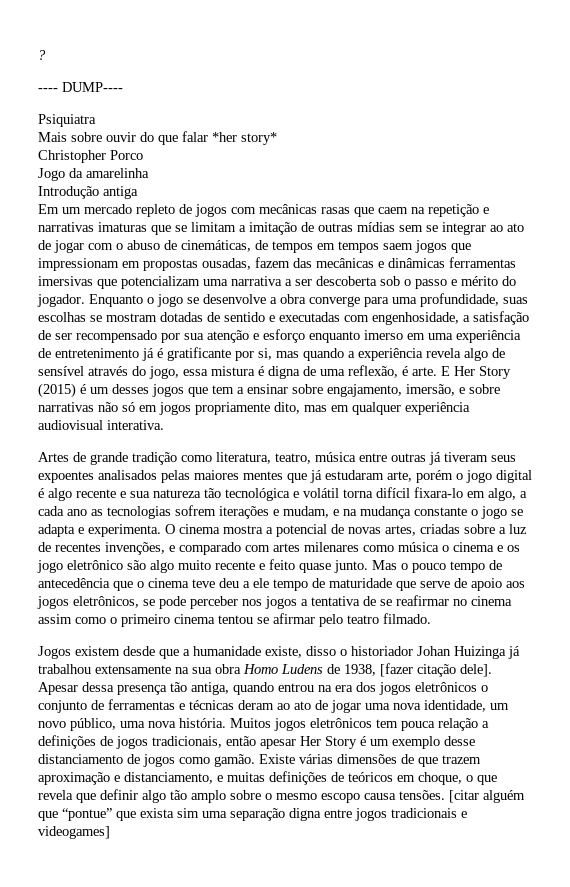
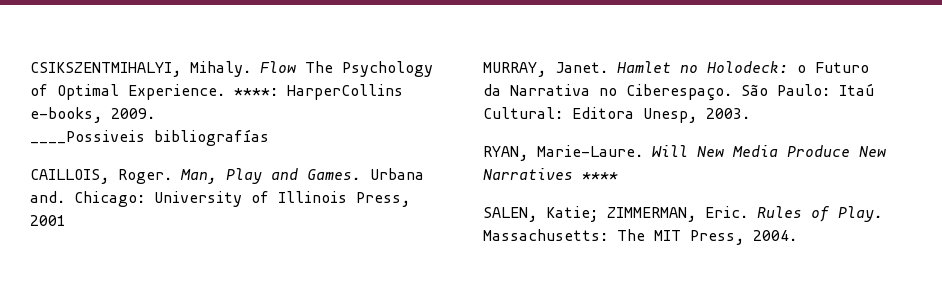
[38,50,46,60] [38,82,123,92] [38,114,96,127] [38,131,277,145] [38,150,143,163] [38,168,149,181] [38,186,138,199] [38,204,489,217] [38,222,524,235] [38,240,471,253] [38,257,516,271] [38,276,516,289] [37,293,528,307] [38,311,529,325] [38,329,521,343] [38,347,505,361] [38,365,511,379] [38,383,500,398] [38,402,470,415] [38,420,164,430] [38,452,516,465] [38,470,532,483] [38,487,527,501] [38,505,523,519] [38,524,527,537] [38,542,520,555] [37,559,502,573] [38,578,525,591] [37,595,512,609] [38,613,431,627] [38,646,520,659] [38,663,492,677] [38,682,488,695] [38,699,509,713] [38,718,489,731] [38,735,475,749] [38,754,481,767] [38,771,497,785] [38,789,525,803] [38,808,467,821] [38,826,110,839] ? // ---- DUMP---- // Psiquiatra // Mais sobre ouvir do que falar *her story* // Christopher Porco // Jogo da amarelinha // Introdução antiga // Em um mercado repleto de jogos com mecânicas rasas que caem na repetição e narrativas imaturas que se limitam a imitação de outras mídias sem se integrar ao ato de jogar com o abuso de cinemáticas, de tempos em tempos saem jogos que impressionam em propostas ousadas, fazem das mecânicas e dinâmicas ferramentas imersivas que potencializam uma narrativa a ser descoberta sob o passo e mérito do jogador. Enquanto o jogo se desenvolve a obra converge para uma profundidade, suas escolhas se mostram dotadas de sentido e executadas com engenhosidade, a satisfação de ser recompensado por sua atenção e esforço enquanto imerso em uma experiência de entretenimento já é gratificante por si, mas quando a experiência revela algo de sensível através do jogo, essa mistura é digna de uma reflexão, é arte. E Her Story (2015) é um desses jogos que tem a ensinar sobre engajamento, imersão, e sobre narrativas não só em jogos propriamente dito, mas em qualquer experiência audiovisual interativa. // Artes de grande tradição como literatura, teatro, música entre outras já tiveram seus expoentes analisados pelas maiores mentes que já estudaram arte, porém o jogo digital é algo recente e sua natureza tão tecnológica e volátil torna difícil fixara-lo em algo, a cada ano as tecnologias sofrem iterações e mudam, e na mudança constante o jogo se adapta e experimenta. O cinema mostra a potencial de novas artes, criadas sobre a luz de recentes invenções, e comparado com artes milenares como música o cinema e os jogo eletrônico são algo muito recente e feito quase junto. Mas o pouco tempo de antecedência que o cinema teve deu a ele tempo de maturidade que serve de apoio aos jogos eletrônicos, se pode perceber nos jogos a tentativa de se reafirmar no cinema assim como o primeiro cinema tentou se afirmar pelo teatro filmado. // Jogos existem desde que a humanidade existe, disso o historiador Johan Huizinga já trabalhou extensamente na sua obra Homo Ludens de 1938, [fazer citação dele]. Apesar dessa presença tão antiga, quando entrou na era dos jogos eletrônicos o conjunto de ferramentas e técnicas deram ao ato de jogar uma nova identidade, um novo público, uma nova história. Muitos jogos eletrônicos tem pouca relação a definições de jogos tradicionais, então apesar Her Story é um exemplo desse distanciamento de jogos como gamão. Existe várias dimensões de que trazem aproximação e distanciamento, e muitas definições de teóricos em choque, o que revela que definir algo tão amplo sobre o mesmo escopo causa tensões. [citar alguém que “pontue” que exista sim uma separação digna entre jogos tradicionais e videogames] -> [30,61,433,77] [30,84,403,100] [30,107,155,123] [30,129,269,146] [30,168,424,184] [30,191,410,207] [30,215,66,226] [483,61,869,77] [483,83,874,101] [483,107,750,123] [483,145,886,161] [483,168,618,180] [483,206,883,222] [483,229,797,245] CSIKSZENTMIHALYI, Mihaly. Flow The Psychology of Optimal Experience. ****: HarperCollins e-books, 2009. // ____Possiveis bibliografías // CAILLOIS, Roger. Man, Play and Games. Urbana and. Chicago: University of Illinois Press, 2001 // MURRAY, Janet. Hamlet no Holodeck: o Futuro da Narrativa no Ciberespaço. São Paulo: Itaú Cultural: Editora Unesp, 2003. // RYAN, Marie-Laure. Will New Media Produce New Narratives **** // SALEN, Katie; ZIMMERMAN, Eric. Rules of Play. Massachusetts: The MIT Press, 2004.

